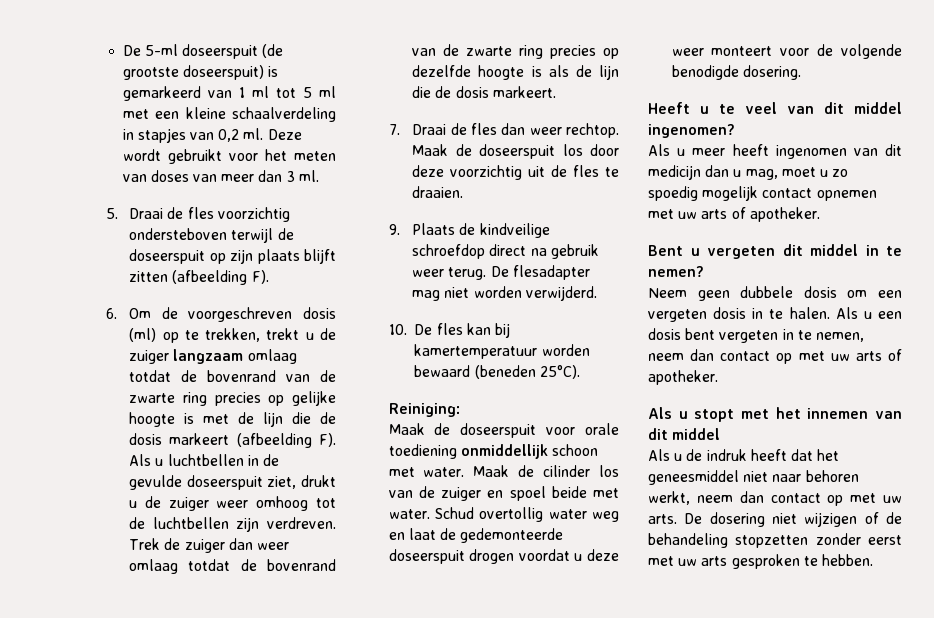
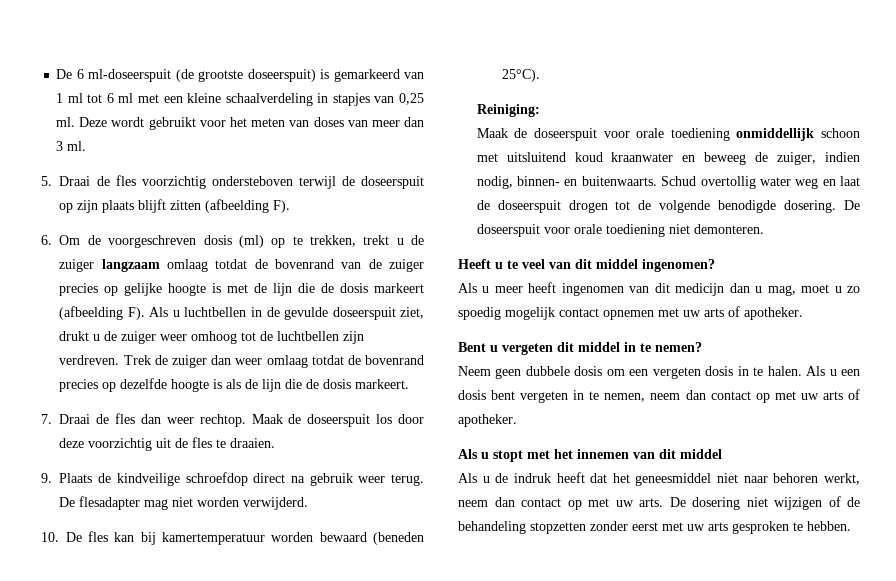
[122,44,259,59] De 5-ml doseerspuit -> [56,69,172,82] De 6 ml-doseerspuit
[302,87,312,98] 5 -> [106,93,114,103] 6
[218,129,240,142] 0,2 -> [399,93,425,105] 0,25
[129,392,207,406] zwarte ring -> [389,259,425,272] zuiger
[412,44,544,59] van de zwarte ring -> (425, 360) none
[423,465,619,477] [388,486,619,501] [388,509,430,519] water. Maak de cilinder los van de zuiger en spoel beide met water. -> [506,152,860,165] [476,176,657,189] uitsluitend koud kraanwater en beweeg de zuiger, indien nodig, binnen- en buitenwaarts.
[460,528,564,543] gedemonteerde -> (490, 205) none
[518,549,619,561] [671,44,902,59] [671,65,801,80] voordat u deze weer monteert voor de volgende benodigde dosering. -> [615,200,860,213] [476,224,764,237] tot de volgende benodigde dosering. De doseerspuit voor orale toediening niet demonteren.

